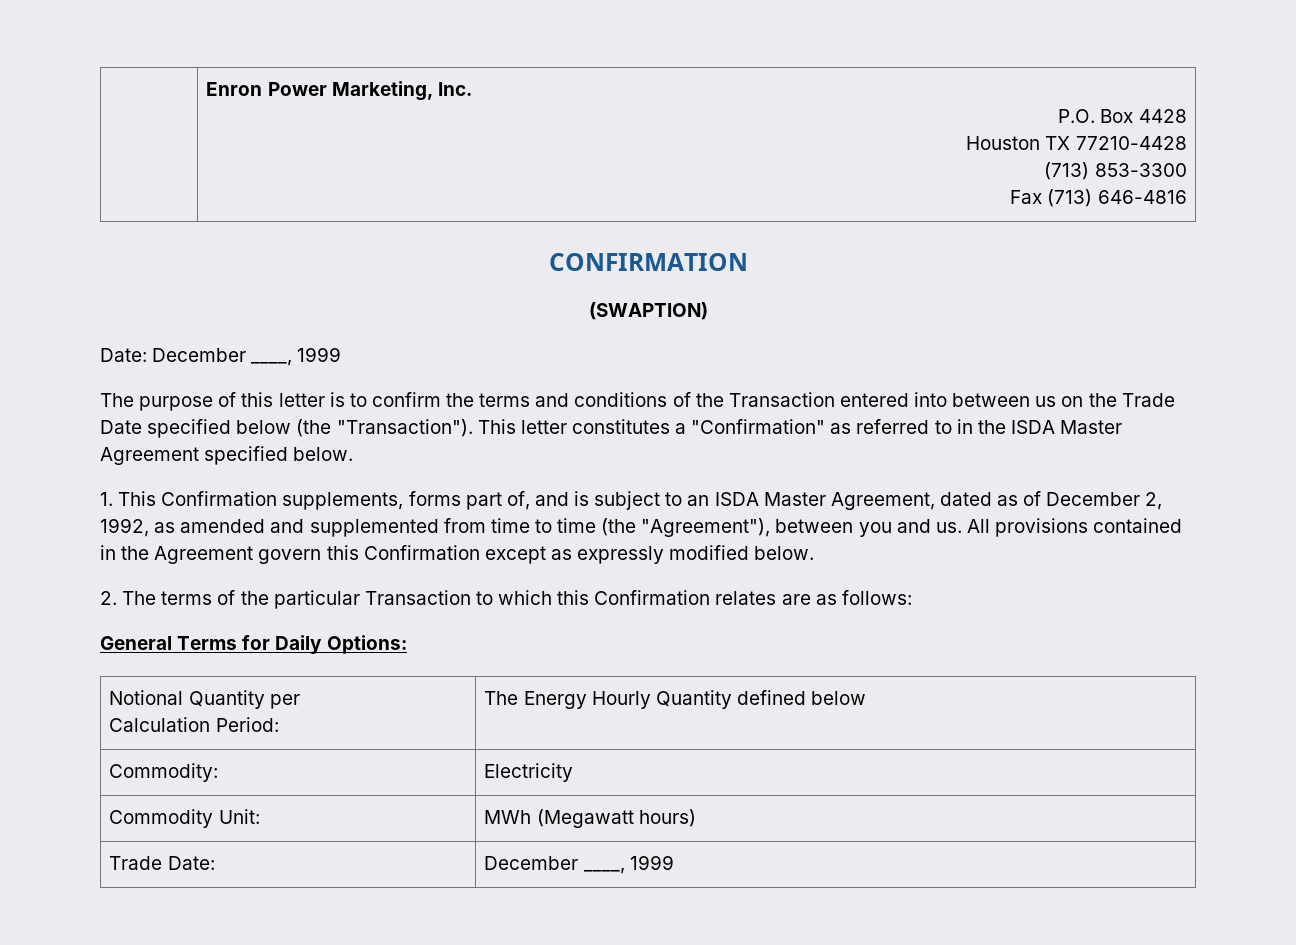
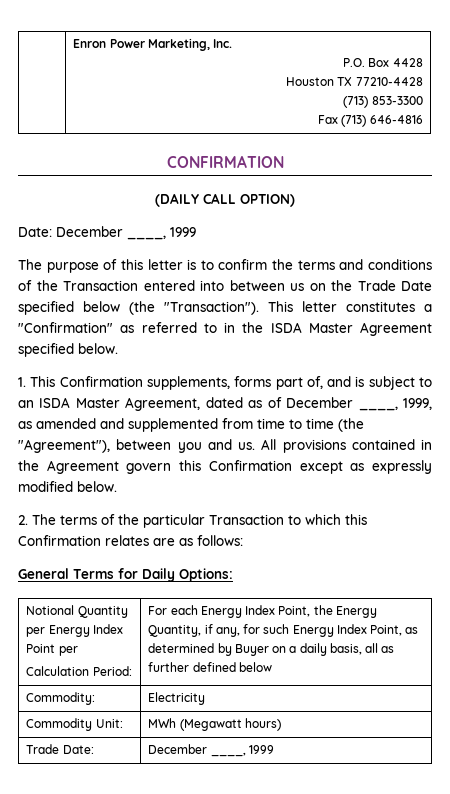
[588,302,708,320] (SWAPTION) -> [155,193,295,207] (DAILY CALL OPTION)
[1145,492,1163,510] [100,518,149,537] 2, 1992, -> [358,398,433,411] ____, 1999,
[109,717,279,732] [484,690,732,709] // Calculation Period: | The Energy Hourly Quantity -> [48,624,123,637] [26,644,78,656] [26,666,132,676] [148,605,377,618] [148,624,419,637] [148,643,395,656] [148,662,190,672] Energy Index Point per // Calculation Period: | For each Energy Index Point, the Energy Quantity, if any, for such Energy Index Point, as determined by Buyer on a daily basis, all as further

